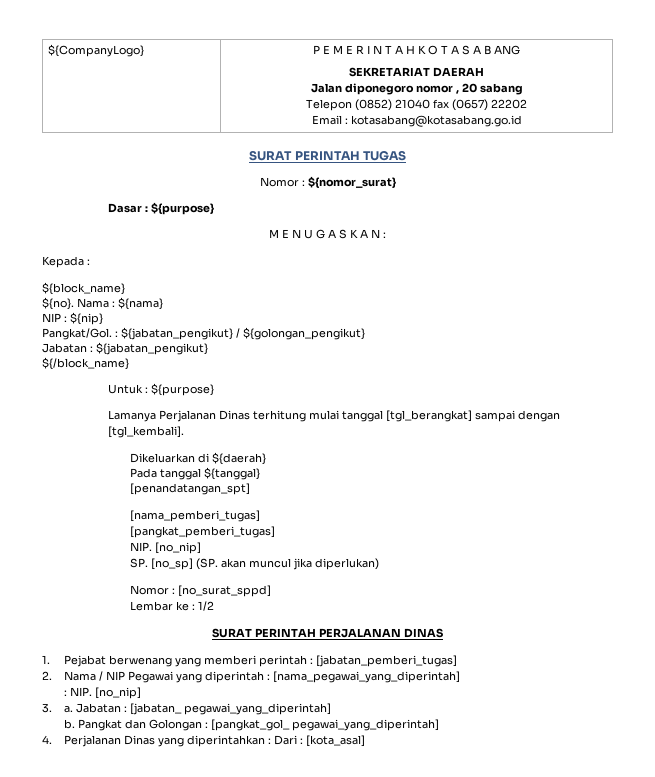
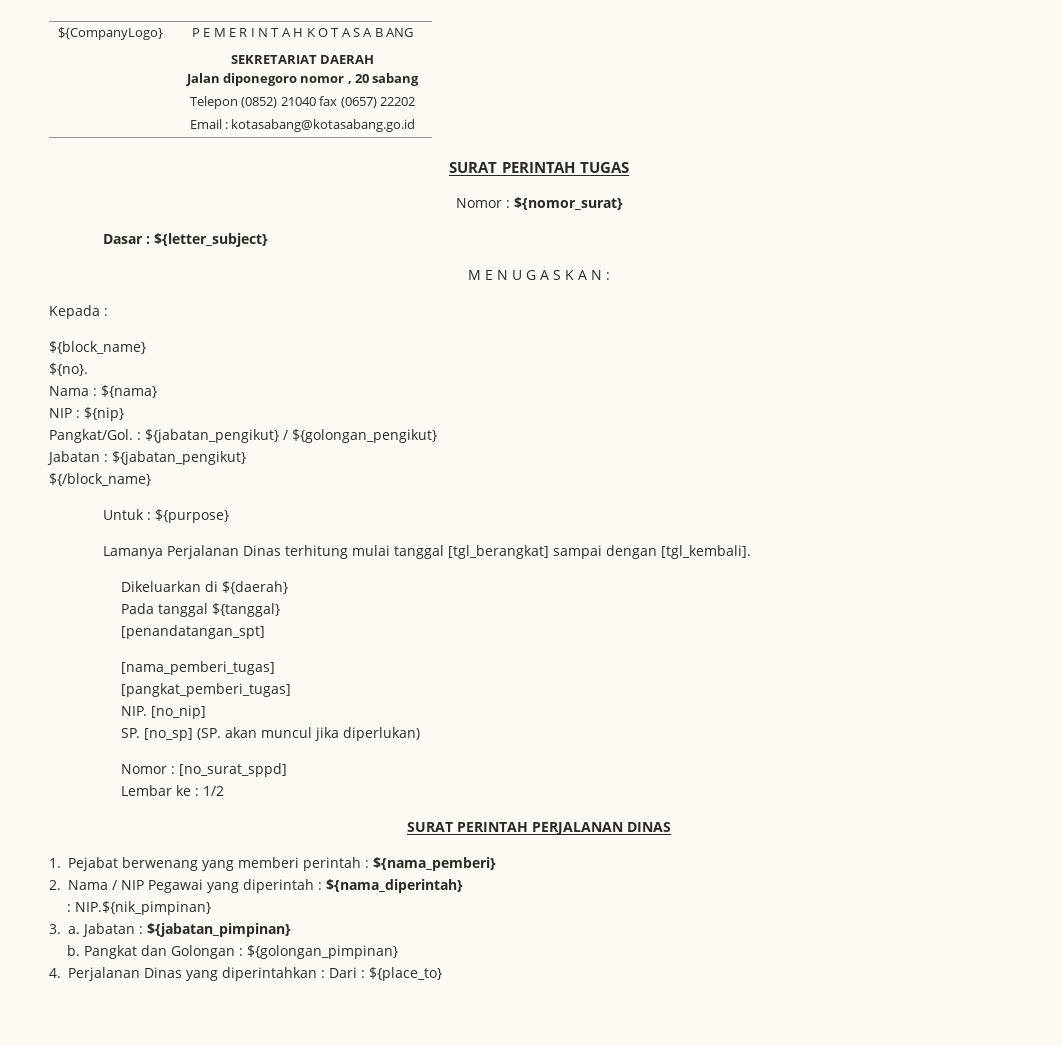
[150,202,214,215] ${purpose} -> [153,233,268,247] ${letter_subject}
(74, 303) none -> (88, 369) //
[315,655,457,667] [jabatan_pemberi_tugas] -> [373,857,496,871] ${nama_pemberi}
[272,671,460,683] [63,687,141,699] [nama_pegawai_yang_diperintah] // : NIP. [no_nip] -> [326,879,463,893] [66,901,211,915] ${nama_diperintah} // : NIP.${nik_pimpinan}
[129,703,331,715] [jabatan_ pegawai_yang_diperintah] -> [147,923,291,937] ${jabatan_pimpinan}
[210,719,439,731] [pangkat_gol_ pegawai_yang_diperintah] -> [246,945,398,959] ${golongan_pimpinan}
[305,735,365,747] [kota_asal] -> [369,967,442,981] ${place_to}

